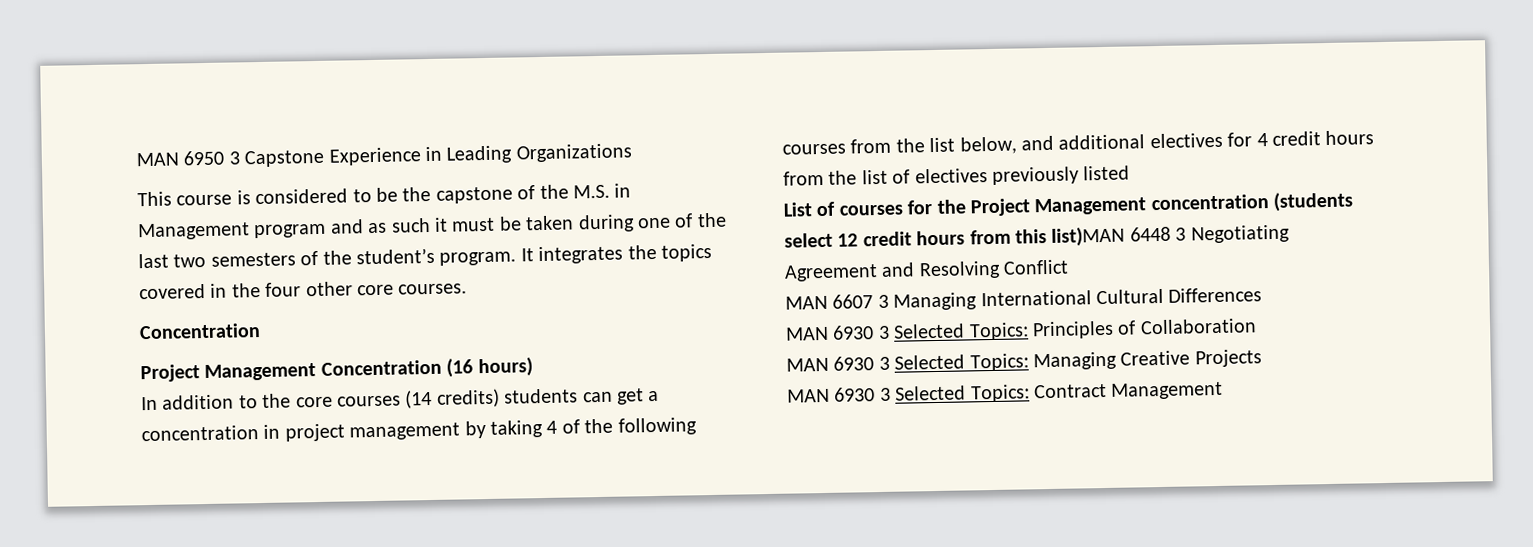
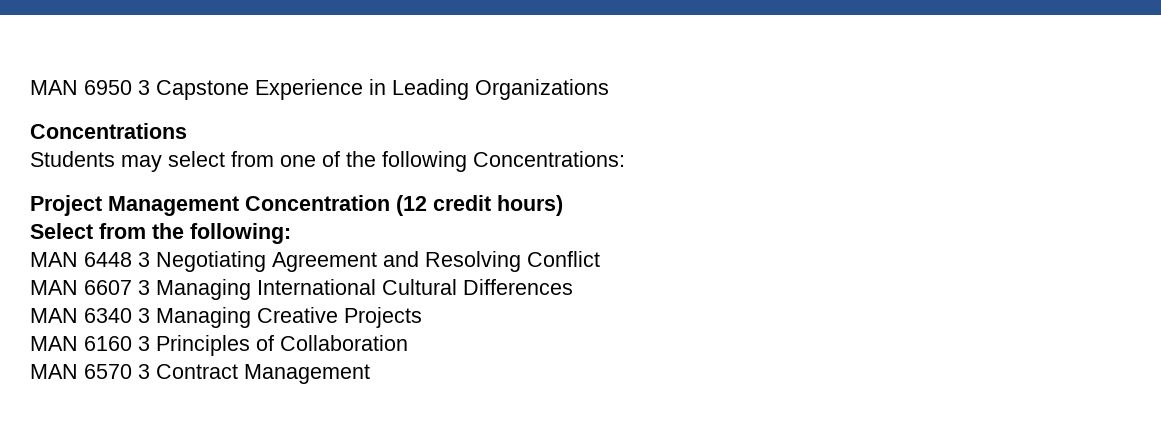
[137,183,632,207] [138,212,727,241] [138,243,712,269] [139,281,468,300] [139,323,261,340] This course is considered to be the capstone of the M.S. in Management program and as such it must be taken during one of the last two semesters of the student’s program. It integrates the topics covered in the four other core courses. // Concentration -> [30,123,187,139] [30,151,625,172] Concentrations // Students may select from one of the following Concentrations:
[446,358,474,378] (16 -> [396,195,491,216] (12 credit
[141,388,660,411] [141,417,697,442] [782,130,1375,155] [783,165,1131,186] [783,191,1354,217] [784,226,1126,248] In addition to the core courses (14 credits) students can get a concentration in project management by taking 4 of the following courses from the list below, and additional electives for 4 credit hours from the list of electives previously listed // List of courses for the Project Management concentration (students select 12 credit hours from this list)MAN -> [30,223,291,244] [30,252,78,267] Select from the following: // MAN
[832,318,1257,341] [786,349,1262,372] [787,384,1030,403] 6930 3 Selected Topics: Principles of Collaboration // MAN 6930 3 Selected Topics: Managing Creative Projects // MAN 6930 3 Selected Topics: -> [84,307,422,328] [30,335,408,356] [30,364,150,379] 6340 3 Managing Creative Projects // MAN 6160 3 Principles of Collaboration // MAN 6570 3

